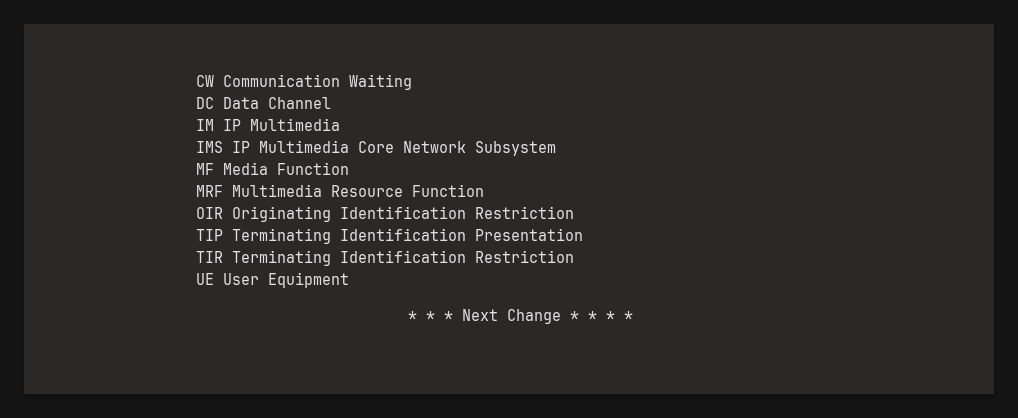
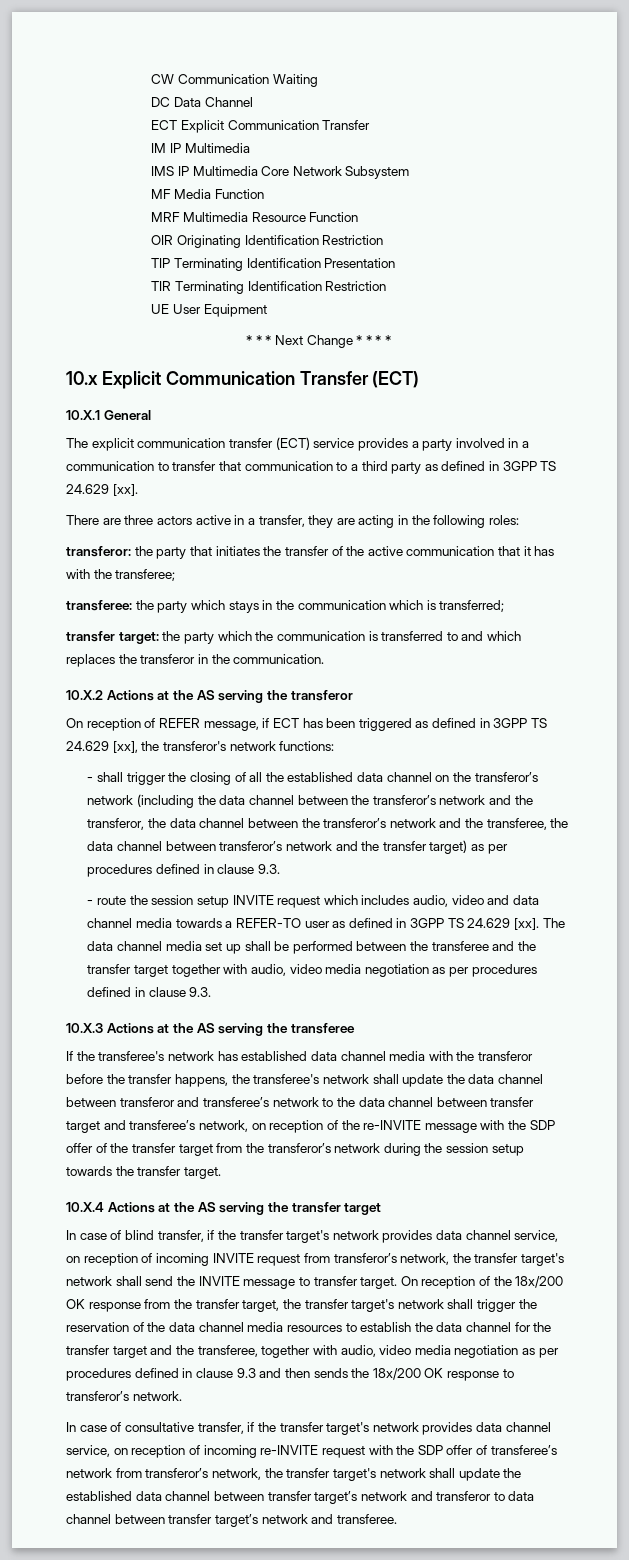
(331, 103) none -> [151,120,371,133] // ECT Explicit Communication Transfer
(633, 316) none -> [66,371,420,389] [66,410,151,420] [66,437,530,451] [66,461,557,474] [66,484,138,496] [66,515,520,528] [66,546,555,559] [66,569,176,581] [66,600,505,613] [66,631,522,644] [66,654,325,667] [66,690,353,703] [66,718,548,731] [66,741,335,753] [87,772,538,785] [87,794,533,808] [87,818,569,830] [87,840,508,854] [87,864,280,877] [87,895,540,908] [87,918,565,930] [87,941,537,954] [87,964,537,977] [87,987,212,997] [66,1023,355,1036] [66,1051,534,1061] [66,1074,544,1087] [66,1097,535,1107] [66,1120,555,1133] [66,1143,524,1156] [66,1166,221,1179] [66,1202,382,1215] [66,1230,559,1243] [66,1253,565,1266] [66,1276,564,1289] [66,1299,537,1312] [66,1322,552,1332] [66,1345,559,1358] [66,1368,514,1381] [66,1391,182,1401] [66,1422,551,1435] [66,1445,557,1458] [66,1468,522,1481] [66,1491,535,1504] [66,1514,397,1527] // 10.x Explicit Communication Transfer (ECT) // 10.X.1 General // The explicit communication transfer (ECT) service provides a party involved in a communication to transfer that communication to a third party as defined in 3GPP TS 24.629 [xx]. // There are three actors active in a transfer, they are acting in the following roles: // transferor: the party that initiates the transfer of the active communication that it has with the transferee; // transferee: the party which stays in the communication which is transferred; // transfer target: the party which the communication is transferred to and which replaces the transferor in the communication. // 10.X.2 Actions at the AS serving the transferor // On reception of REFER message, if ECT has been triggered as defined in 3GPP TS 24.629 [xx], the transferor's network functions: // - shall trigger the closing of all the established data channel on the transferor’s network (including the data channel between the transferor’s network and the transferor, the data channel between the transferor’s network and the transferee, the data channel between transferor’s network and the transfer target) as per procedures defined in clause 9.3. // - route the session setup INVITE request which includes audio, video and data channel media towards a REFER-TO user as defined in 3GPP TS 24.629 [xx]. The data channel media set up shall be performed between the transferee and the transfer target together with audio, video media negotiation as per procedures defined in clause 9.3. // 10.X.3 Actions at the AS serving the transferee // If the transferee's network has established data channel media with the transferor before the transfer happens, the transferee's network shall update the data channel between transferor and transferee’s network to the data channel between transfer target and transferee’s network, on reception of the re-INVITE message with the SDP offer of the transfer target from the transferor’s network during the session setup towards the transfer target. // 10.X.4 Actions at the AS serving the transfer target // In case of blind transfer, if the transfer target's network provides data channel service, on reception of incoming INVITE request from transferor’s network, the transfer target's network shall send the INVITE message to transfer target. On reception of the 18x/200 OK response from the transfer target, the transfer target's network shall trigger the reservation of the data channel media resources to establish the data channel for the transfer target and the transferee, together with audio, video media negotiation as per procedures defined in clause 9.3 and then sends the 18x/200 OK response to transferor’s network. // In case of consultative transfer, if the transfer target's network provides data channel service, on reception of incoming re-INVITE request with the SDP offer of transferee’s network from transferor’s network, the transfer target's network shall update the established data channel between transfer target’s network and transferor to data channel between transfer target’s network and transferee.

